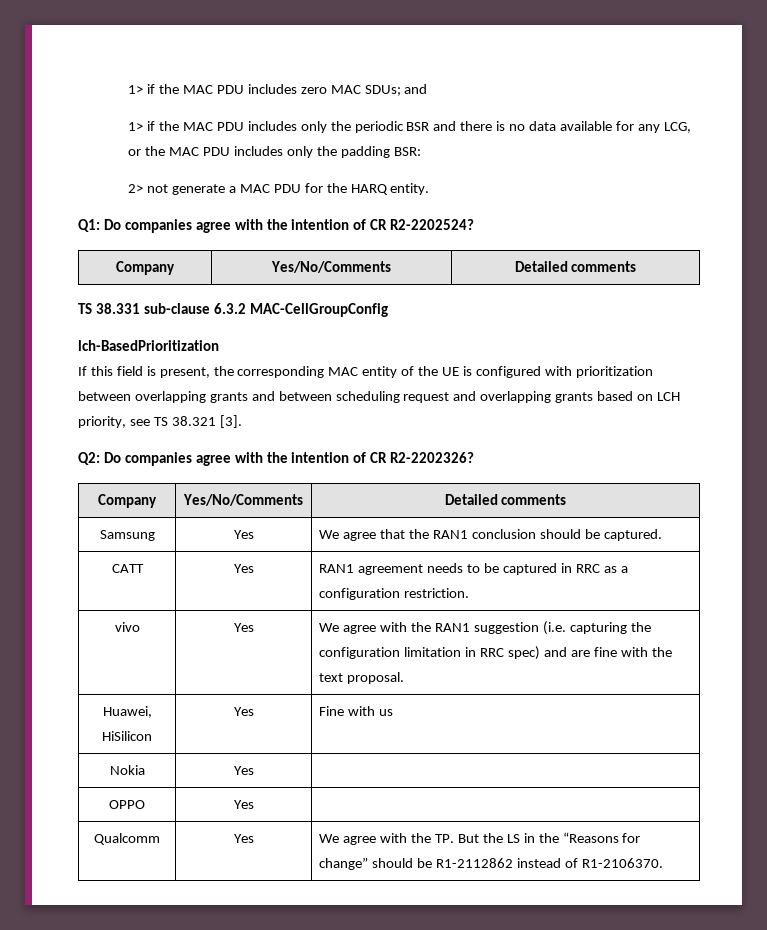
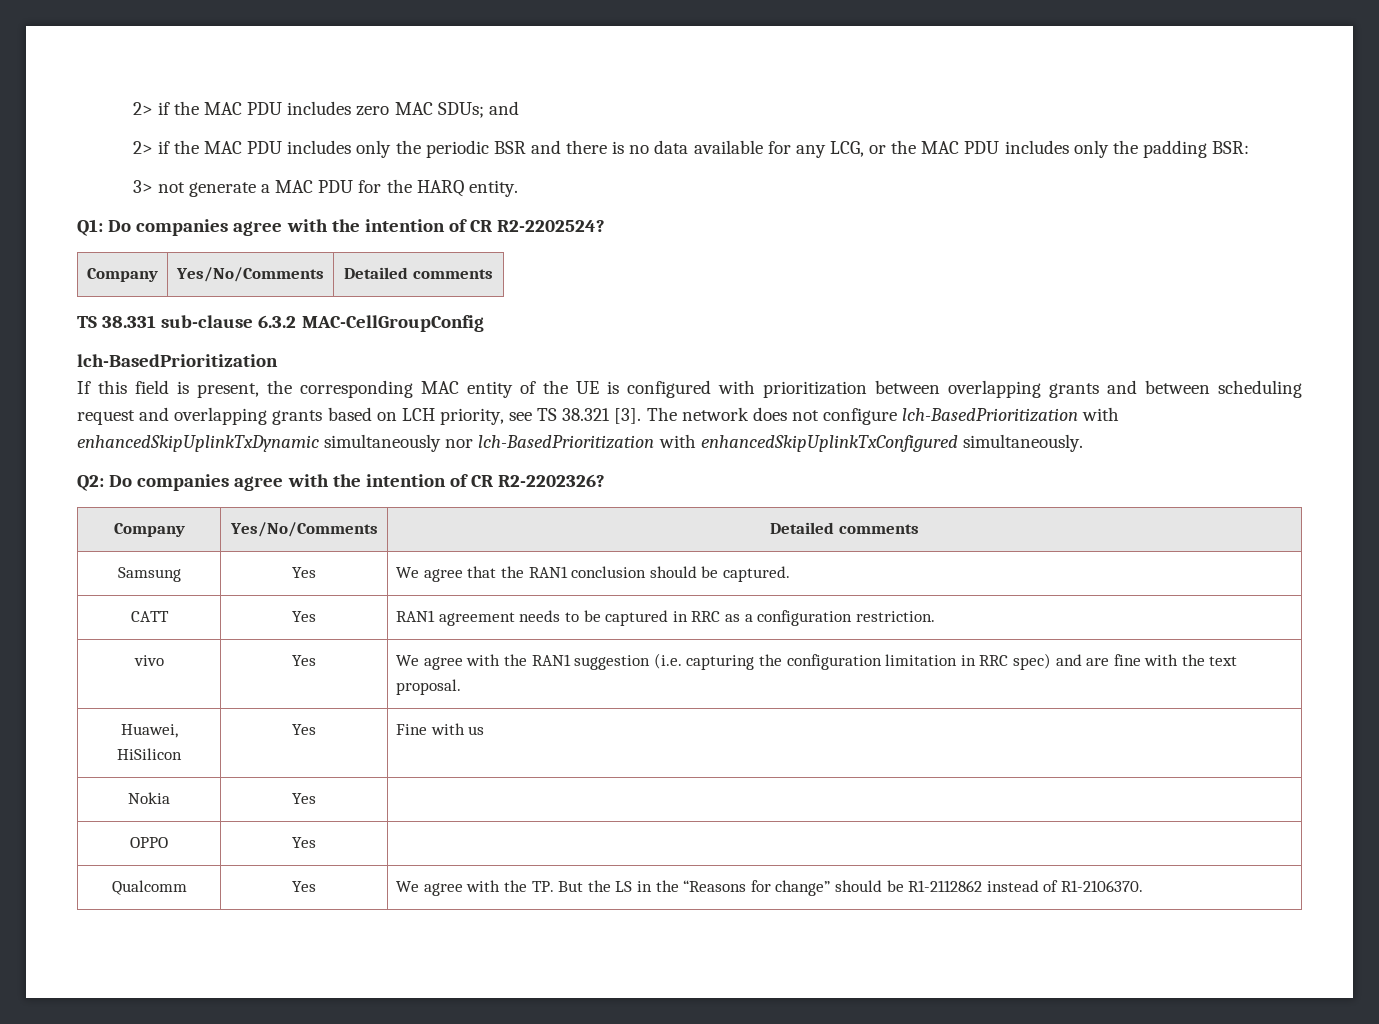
[128,85,144,94] 1> -> [132,102,153,115] 2>
[128,122,144,131] 1> -> [132,141,153,154] 2>
[128,184,144,193] 2> -> [132,180,153,193] 3>
(242, 421) none -> [646,407,1120,425] [77,434,1083,452] The network does not configure lch-BasedPrioritization with enhancedSkipUplinkTxDynamic simultaneously nor lch-BasedPrioritization with enhancedSkipUplinkTxConfigured simultaneously.

